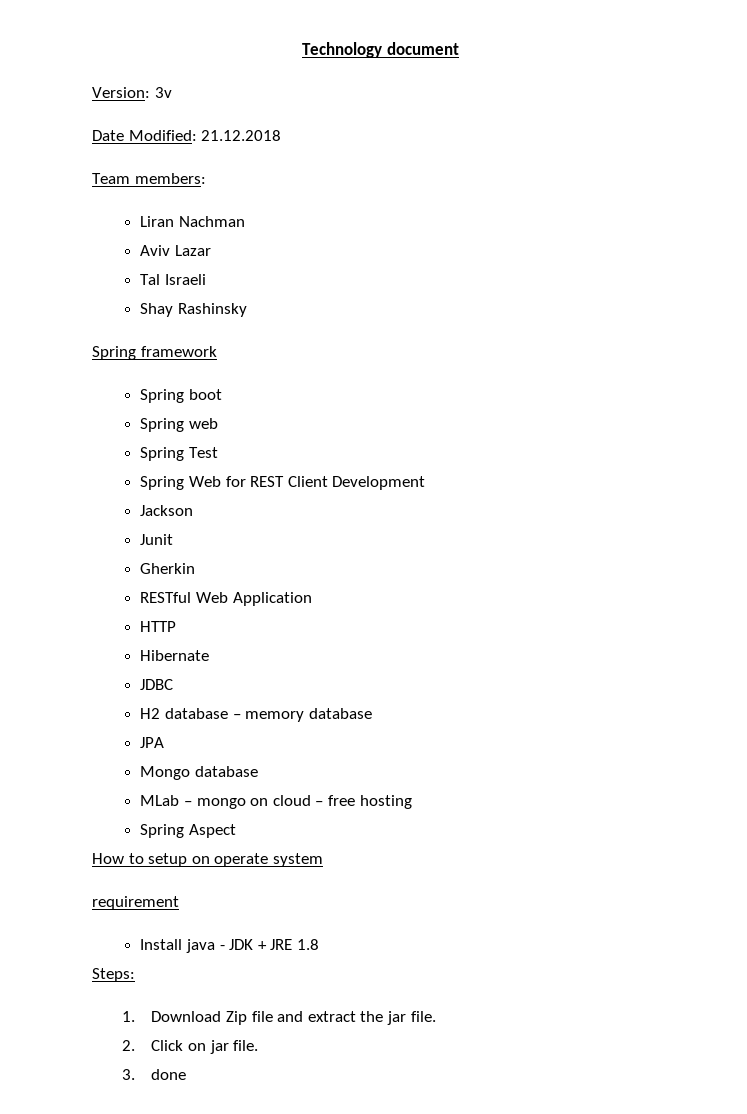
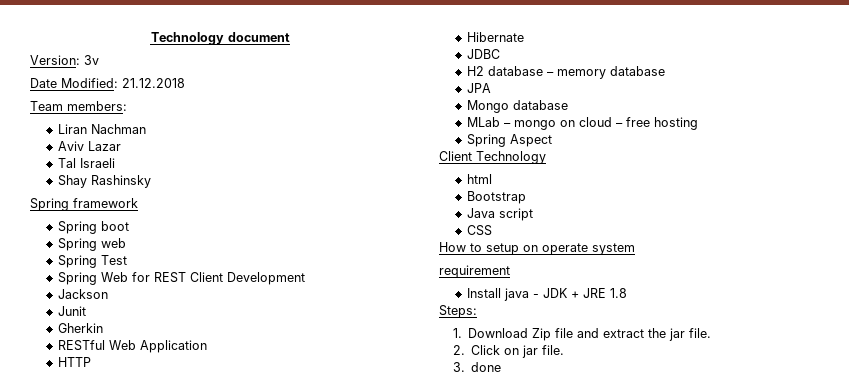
(237, 831) none -> [439,151,546,164] [466,174,492,184] [466,191,526,204] [466,208,533,221] [466,225,492,236] // Client Technology // html // Bootstrap // Java script // CSS

